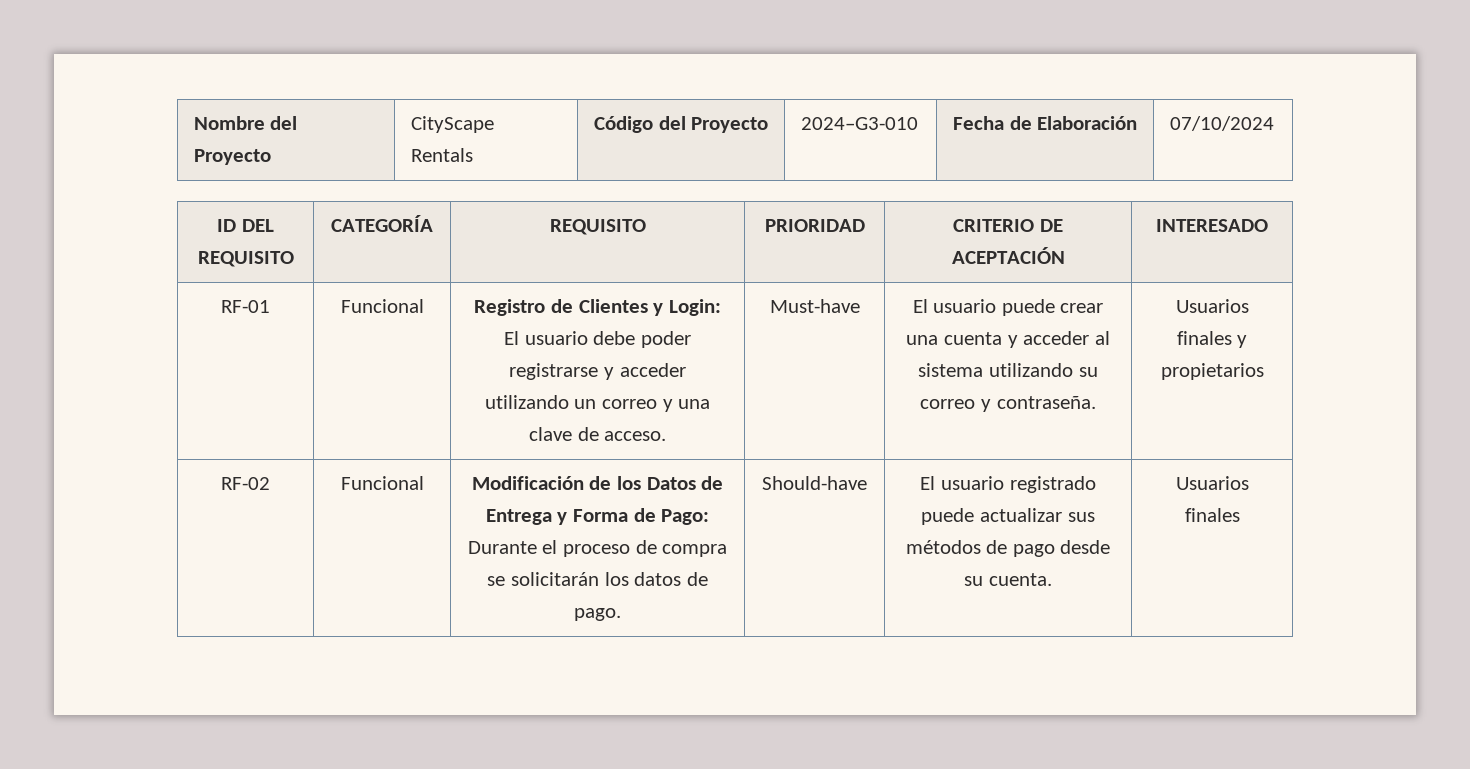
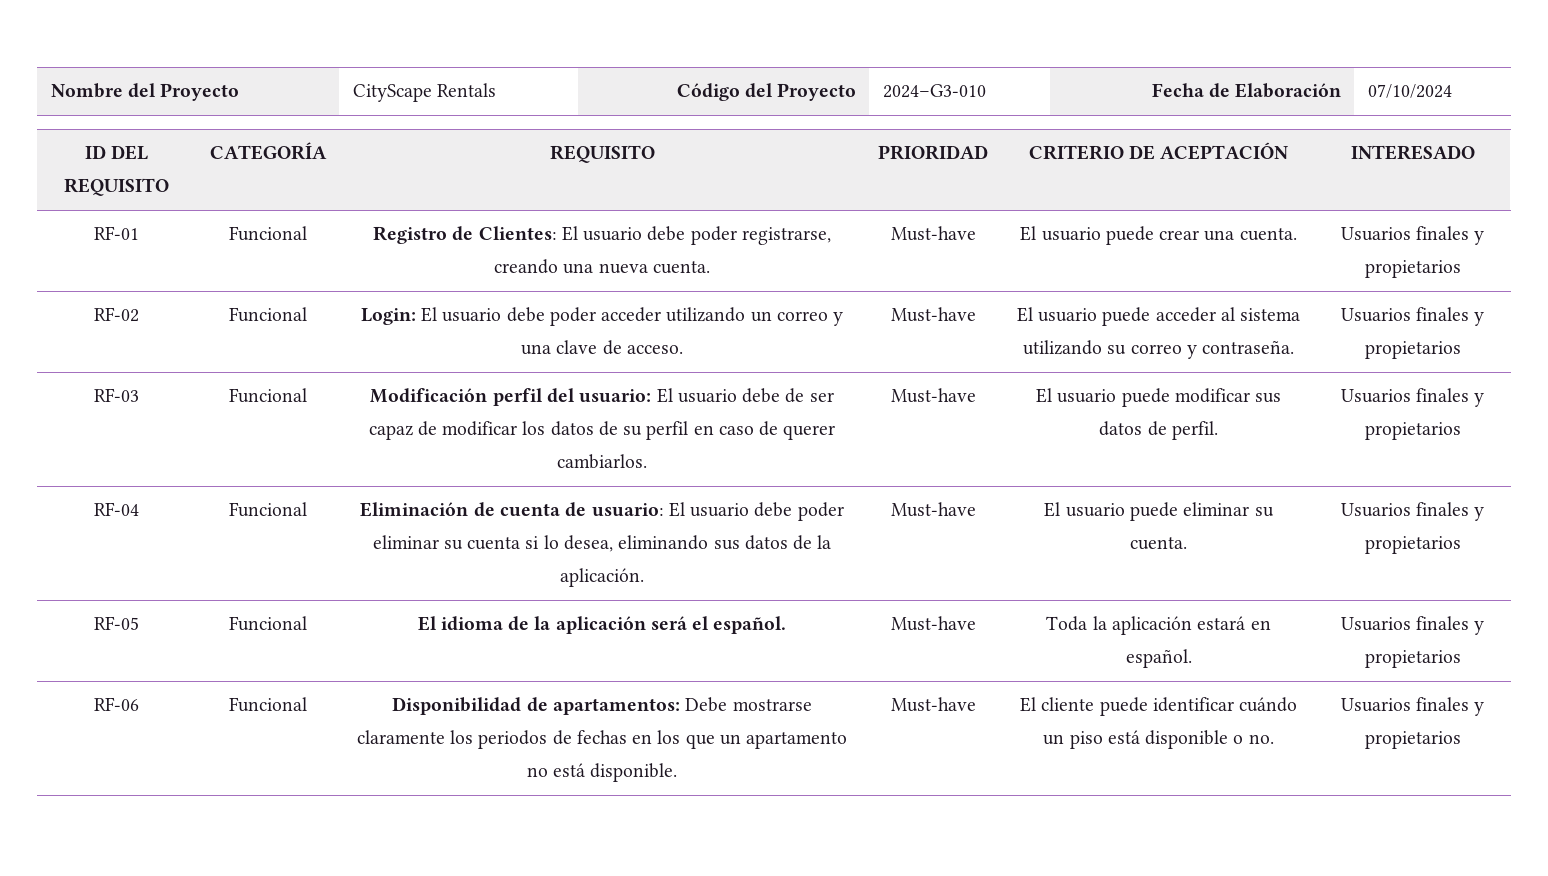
[578,299,664,316] Clientes y -> [478,226,831,245] [494,259,710,274] [890,226,976,241] [1020,226,1297,245] [1340,226,1485,245] [1364,260,1461,278] [94,307,139,322] [228,307,307,322] Clientes: El usuario debe poder registrarse, creando una nueva cuenta. | Must-have | El usuario puede crear una cuenta. | Usuarios finales y propietarios // RF-02 | Funcional |
[509,363,614,380] registrarse y -> (596, 316) none
[1060,303,1104,313] [906,332,1018,348] crear una cuenta y -> (1151, 316) none
[221,477,270,490] RF-02 -> [94,388,139,402] RF-03
[589,476,724,490] [485,508,710,525] [467,540,728,557] [487,572,708,586] [574,608,621,621] [762,476,867,490] [920,476,1096,493] [921,508,1095,525] [905,540,1111,557] [964,573,1052,586] [1175,476,1249,490] [1184,508,1240,522] de los Datos de Entrega y Forma de Pago: Durante el proceso de compra se solicitarán los datos de pago. | Should-have | El usuario registrado puede actualizar sus métodos de pago desde su cuenta. | Usuarios finales -> [492,388,834,406] [368,421,836,440] [557,454,647,469] [890,388,976,403] [1035,388,1282,407] [1099,421,1218,440] [1340,388,1485,407] [1364,422,1461,440] [94,502,139,516] [228,502,307,517] [360,502,844,521] [372,535,832,552] [560,568,644,587] [890,502,976,517] [1044,502,1274,521] [1130,537,1187,550] [1340,502,1485,521] [1364,536,1461,554] [94,616,139,630] [228,616,307,631] [417,616,787,634] [890,616,976,631] [1046,616,1271,635] [1125,649,1192,668] [1340,616,1485,635] [1364,650,1461,668] [94,697,139,711] [228,697,307,712] [392,697,812,715] [356,730,848,749] [526,763,678,782] [890,697,976,712] [1019,697,1298,716] [1043,730,1274,749] [1340,697,1485,716] [1364,731,1461,749] perfil del usuario: El usuario debe de ser capaz de modificar los datos de su perfil en caso de querer cambiarlos. | Must-have | El usuario puede modificar sus datos de perfil. | Usuarios finales y propietarios // RF-04 | Funcional | Eliminación de cuenta de usuario: El usuario debe poder eliminar su cuenta si lo desea, eliminando sus datos de la aplicación. | Must-have | El usuario puede eliminar su cuenta. | Usuarios finales y propietarios // RF-05 | Funcional | El idioma de la aplicación será el español. | Must-have | Toda la aplicación estará en español. | Usuarios finales y propietarios // RF-06 | Funcional | Disponibilidad de apartamentos: Debe mostrarse claramente los periodos de fechas en los que un apartamento no está disponible. | Must-have | El cliente puede identificar cuándo un piso está disponible o no. | Usuarios finales y propietarios

